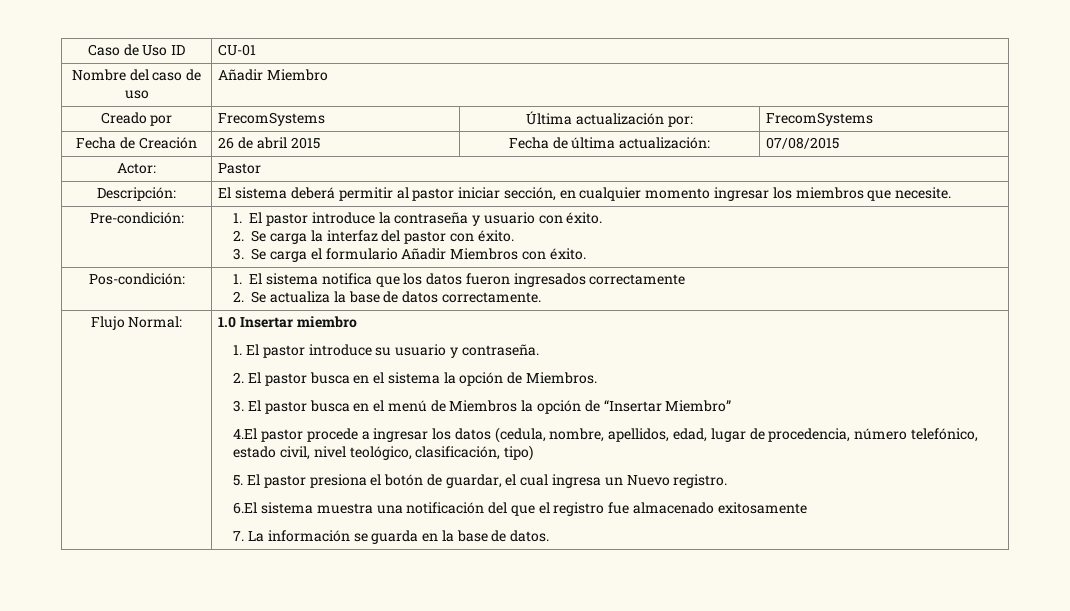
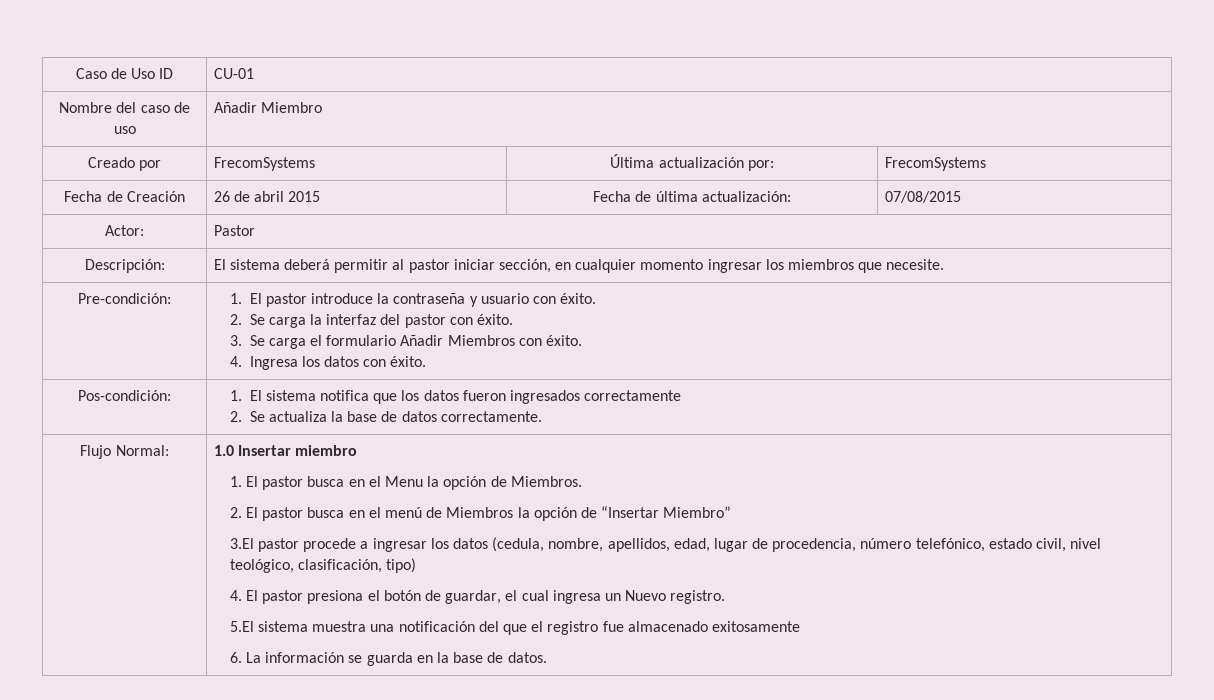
(586, 254) none -> [229,356,427,370] // 4. Ingresa los datos con éxito.
[308,344,539,358] [233,372,440,386] introduce su usuario y contraseña. // 2. El pastor busca en el sistema -> [307,476,423,487] busca en el Menu
[233,400,245,412] 3. -> [229,507,242,518] 2.
[233,428,258,439] 4.El -> [229,538,254,549] 3.El
[233,475,244,486] 5. -> [229,590,242,601] 4.
[233,502,258,514] 6.El -> [229,621,254,632] 5.El
[233,531,245,541] 7. -> [229,652,242,663] 6.

